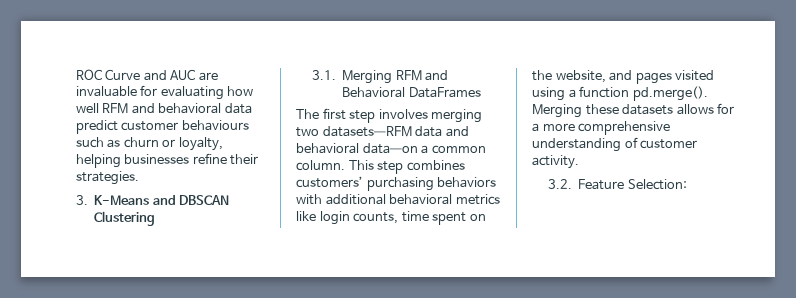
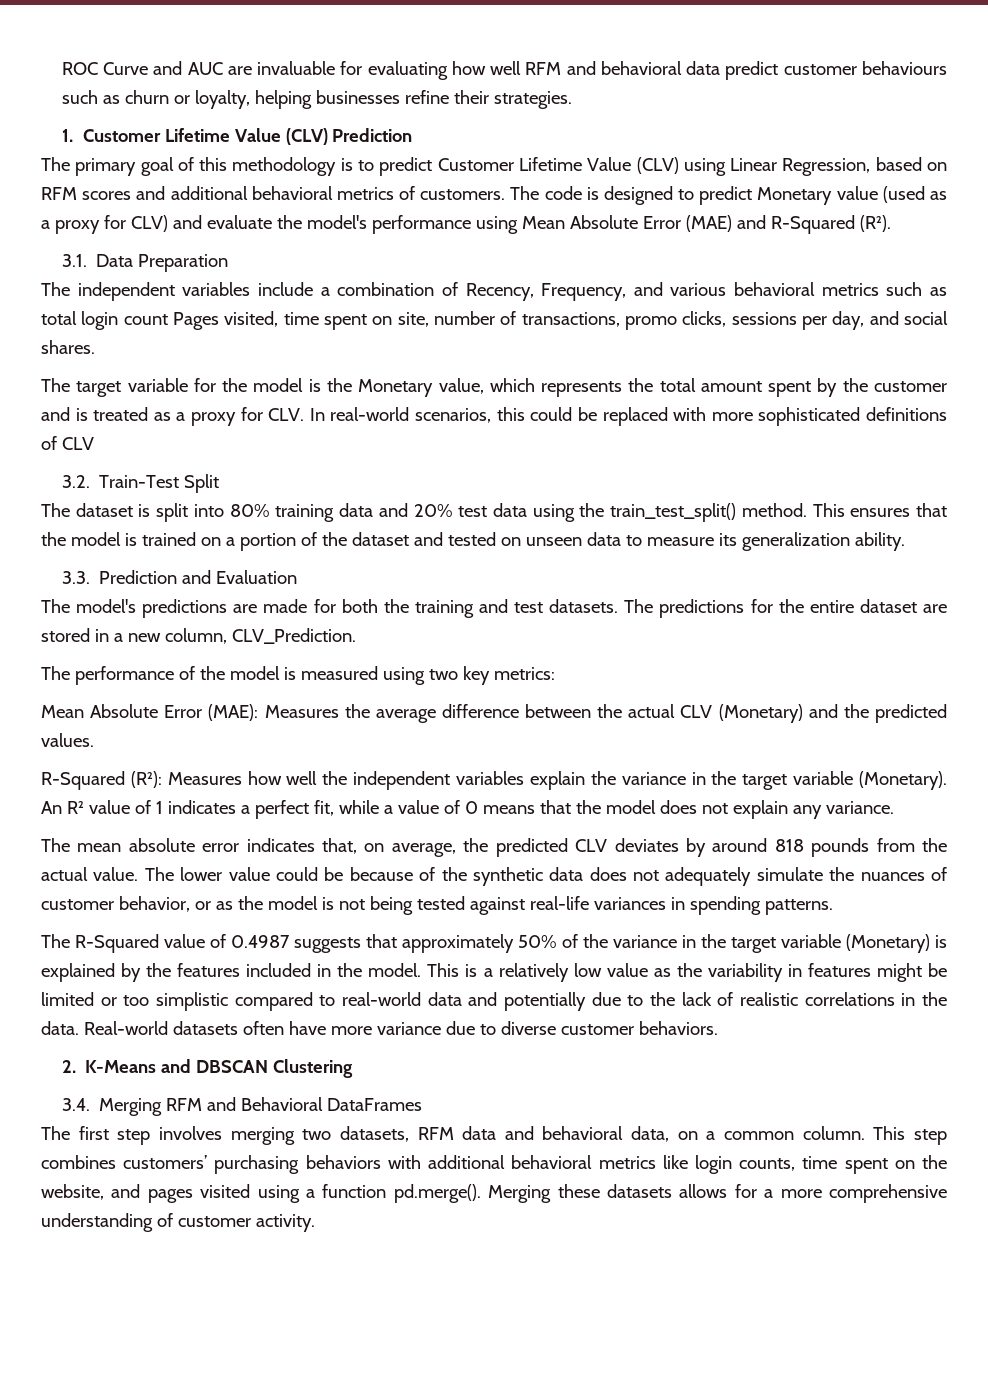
[75,195,88,205] 3. -> [61,128,413,145] [41,157,947,176] [41,186,947,205] [41,215,891,234] [61,254,229,272] [41,282,947,301] [41,311,949,330] [41,340,95,354] [41,378,948,397] [41,407,947,426] [41,436,94,450] [61,474,220,493] [41,503,947,522] [41,532,905,551] [61,570,298,584] [41,599,947,618] [41,628,356,644] [41,666,555,685] [41,704,947,723] [41,733,94,747] [41,771,948,790] [41,800,894,819] [41,838,947,857] [41,867,948,886] [41,896,833,915] [41,934,947,953] [41,963,947,982] [41,992,947,1011] [41,1021,718,1035] [61,1060,76,1073] 1. Customer Lifetime Value (CLV) Prediction // The primary goal of this methodology is to predict Customer Lifetime Value (CLV) using Linear Regression, based on RFM scores and additional behavioral metrics of customers. The code is designed to predict Monetary value (used as a proxy for CLV) and evaluate the model's performance using Mean Absolute Error (MAE) and R-Squared (R²). // 3.1. Data Preparation // The independent variables include a combination of Recency, Frequency, and various behavioral metrics such as total login count Pages visited, time spent on site, number of transactions, promo clicks, sessions per day, and social shares. // The target variable for the model is the Monetary value, which represents the total amount spent by the customer and is treated as a proxy for CLV. In real-world scenarios, this could be replaced with more sophisticated definitions of CLV // 3.2. Train-Test Split // The dataset is split into 80% training data and 20% test data using the train_test_split() method. This ensures that the model is trained on a portion of the dataset and tested on unseen data to measure its generalization ability. // 3.3. Prediction and Evaluation // The model's predictions are made for both the training and test datasets. The predictions for the entire dataset are stored in a new column, CLV_Prediction. // The performance of the model is measured using two key metrics: // Mean Absolute Error (MAE): Measures the average difference between the actual CLV (Monetary) and the predicted values. // R-Squared (R²): Measures how well the independent variables explain the variance in the target variable (Monetary). An R² value of 1 indicates a perfect fit, while a value of 0 means that the model does not explain any variance. // The mean absolute error indicates that, on average, the predicted CLV deviates by around 818 pounds from the actual value. The lower value could be because of the synthetic data does not adequately simulate the nuances of customer behavior, or as the model is not being tested against real-life variances in spending patterns. // The R-Squared value of 0.4987 suggests that approximately 50% of the variance in the target variable (Monetary) is explained by the features included in the model. This is a relatively low value as the variability in features might be limited or too simplistic compared to real-world data and potentially due to the lack of realistic correlations in the data. Real-world datasets often have more variance due to diverse customer behaviors. // 2.
[311,70,336,80] 3.1. -> [61,1098,90,1111] 3.4.
[322,126,412,137] datasets—RFM -> [339,1126,454,1142] datasets, RFM
[362,143,418,154] data—on -> [631,1126,698,1142] data, on
[547,179,687,190] // 3.2. Feature Selection: -> (315, 1223) none

